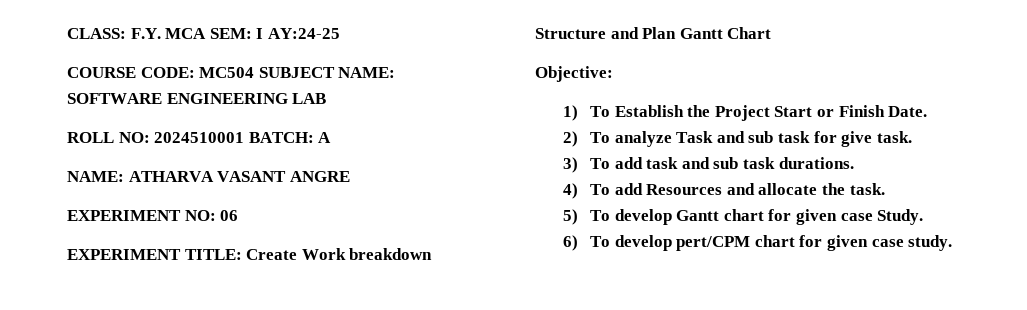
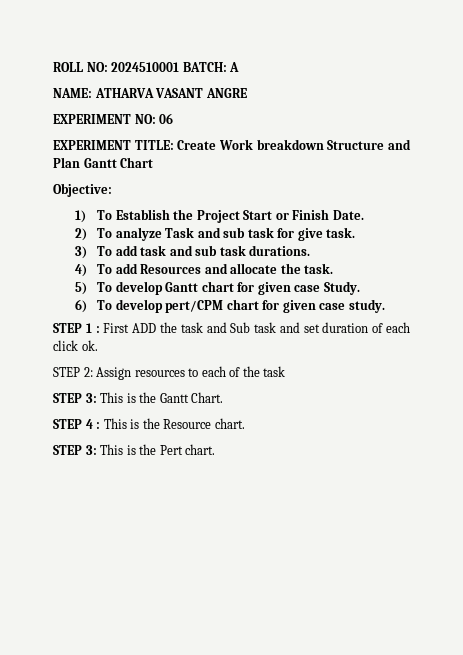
[67,28,340,39] [67,67,396,78] [67,93,327,104] CLASS: F.Y. MCA SEM: I AY:24-25 // COURSE CODE: MC504 SUBJECT NAME: SOFTWARE ENGINEERING LAB // -> (53, 67) none
(953, 243) none -> [53,322,410,333] [53,340,98,351] [53,366,286,380] [53,392,224,403] [53,418,245,429] [53,444,216,455] // STEP 1 : First ADD the task and Sub task and set duration of each click ok. // STEP 2: Assign resources to each of the task // STEP 3: This is the Gantt Chart. // STEP 4 : This is the Resource chart. // STEP 3: This is the Pert chart.

